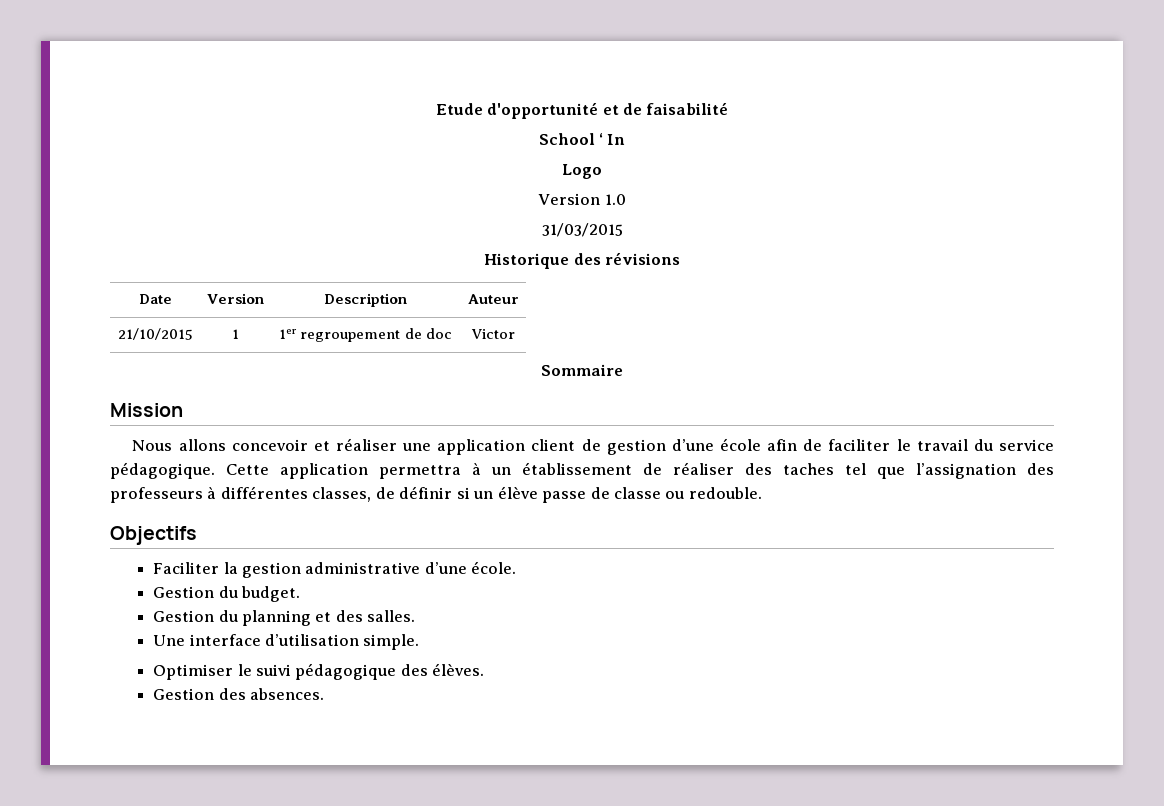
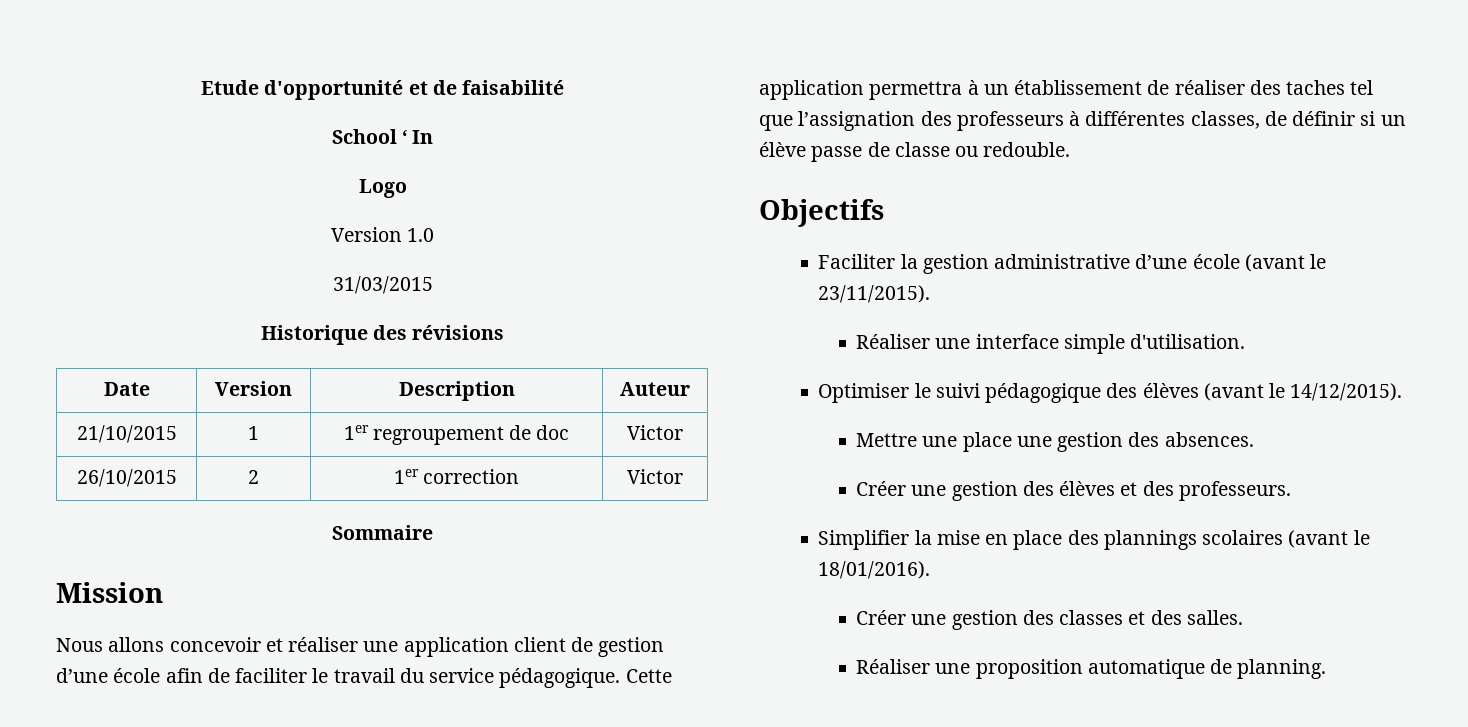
(515, 334) none -> [76,469,177,487] [248,470,259,484] [393,469,520,484] [627,469,683,484] // 26/10/2015 | 2 | 1er correction | Victor
[471,561,517,574] [153,586,300,602] [153,610,416,626] [153,634,420,650] école. // Gestion du budget. // Gestion du planning et des salles. // Une interface d’utilisation simple. -> [1192,254,1327,272] [818,285,931,303] [856,334,1246,354] école (avant le 23/11/2015). // Réaliser une interface simple d'utilisation.
[432,663,485,676] [153,688,324,700] élèves. // Gestion des absences. -> [1142,383,1403,401] [856,432,1254,452] [856,481,1291,501] [818,530,1370,550] [818,561,931,579] [856,610,1243,630] [856,659,1327,679] élèves (avant le 14/12/2015). // Mettre une place une gestion des absences. // Créer une gestion des élèves et des professeurs. // Simplifier la mise en place des plannings scolaires (avant le 18/01/2016). // Créer une gestion des classes et des salles. // Réaliser une proposition automatique de planning.

